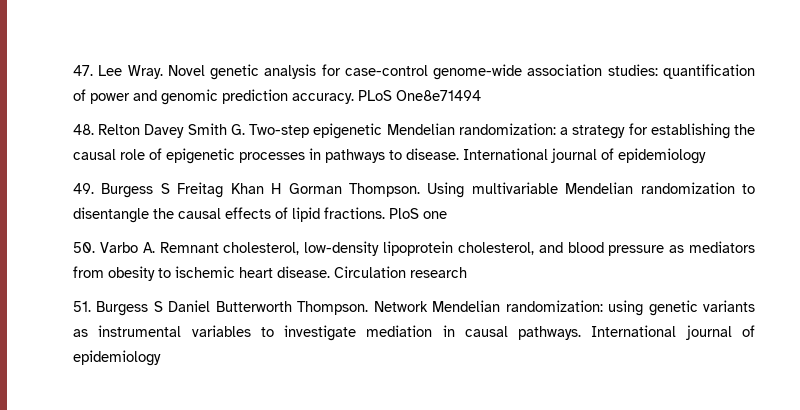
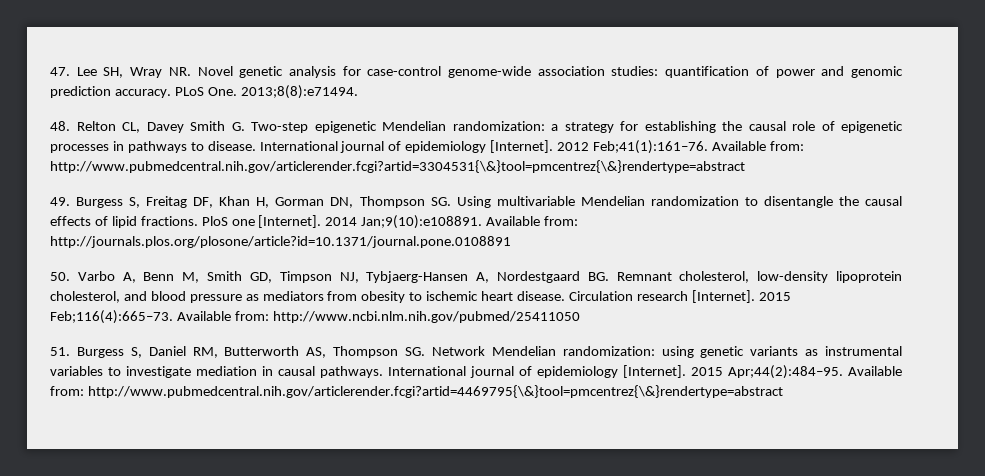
[127,65,163,79] Wray. -> [103,67,191,78] SH, Wray NR.
[396,90,481,101] One8e71494 -> [207,85,358,99] One. 2013;8(8):e71494.
(141, 129) none -> [122,122,140,133] CL,
[73,182,420,198] // 49. Burgess S Freitag Khan H Gorman Thompson. -> [490,140,804,154] [50,160,745,173] [50,196,451,208] [Internet]. 2012 Feb;41(1):161–76. Available from: http://www.pubmedcentral.nih.gov/articlerender.fcgi?artid=3304531{\&}tool=pmcentrez{\&}rendertype=abstract // 49. Burgess S, Freitag DF, Khan H, Gorman DN, Thompson SG.
[73,242,155,253] // 50. Varbo A. -> [258,215,579,229] [50,236,511,248] [50,271,609,283] [Internet]. 2014 Jan;9(10):e108891. Available from: http://journals.plos.org/plosone/article?id=10.1371/journal.pone.0108891 // 50. Varbo A, Benn M, Smith GD, Timpson NJ, Tybjaerg-Hansen A, Nordestgaard BG.
[73,300,369,316] // 51. Burgess S Daniel Butterworth Thompson. -> [691,290,791,303] [50,310,580,324] [50,346,425,358] [Internet]. 2015 Feb;116(4):665–73. Available from: http://www.ncbi.nlm.nih.gov/pubmed/25411050 // 51. Burgess S, Daniel RM, Butterworth AS, Thompson SG.
(161, 358) none -> [623,365,902,379] [50,385,783,398] [Internet]. 2015 Apr;44(2):484–95. Available from: http://www.pubmedcentral.nih.gov/articlerender.fcgi?artid=4469795{\&}tool=pmcentrez{\&}rendertype=abstract

